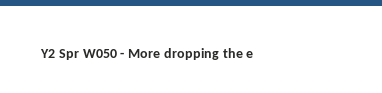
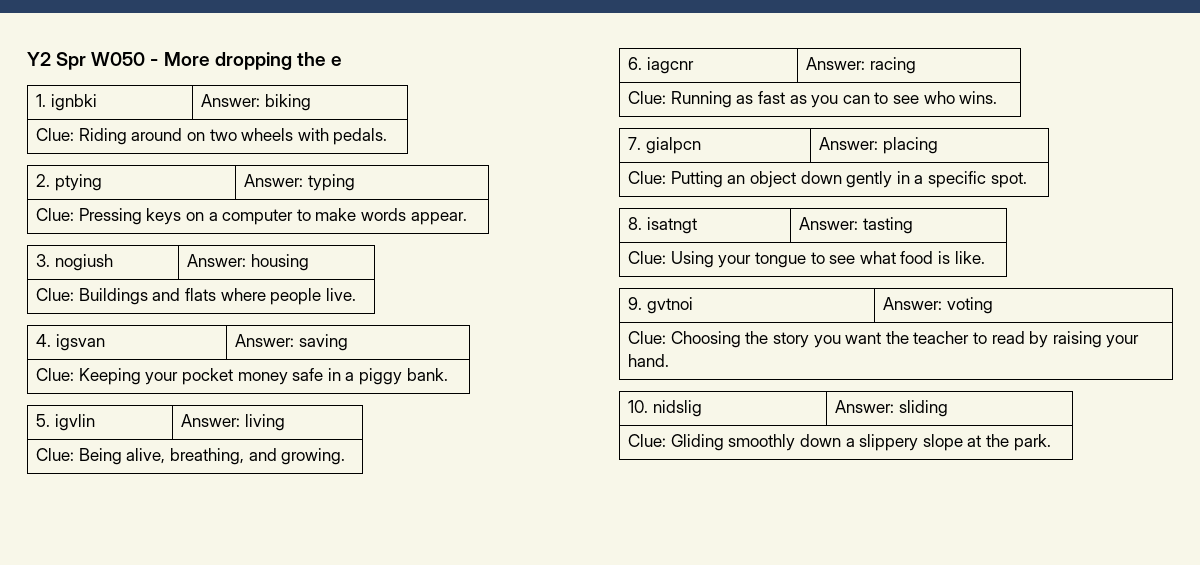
(254, 54) none -> [36,94,97,111] [201,94,311,111] [36,128,388,145] [36,174,102,191] [244,174,355,191] [36,208,467,225] [36,254,113,271] [187,254,309,271] [36,288,356,305] [36,334,105,351] [235,334,348,351] [36,368,448,385] [36,414,95,431] [181,414,285,431] [36,448,346,465] [628,57,694,74] [806,57,916,74] [628,91,998,108] [628,137,701,154] [819,137,938,154] [628,171,1027,188] [628,217,697,234] [799,217,913,234] [628,251,985,268] [628,297,693,314] [883,297,993,314] [628,331,1140,348] [628,354,670,367] [628,400,702,417] [835,400,948,417] [628,434,1051,451] // 1. ignbki | Answer: biking // Clue: Riding around on two wheels with pedals. // 2. ptying | Answer: typing // Clue: Pressing keys on a computer to make words appear. // 3. nogiush | Answer: housing // Clue: Buildings and flats where people live. // 4. igsvan | Answer: saving // Clue: Keeping your pocket money safe in a piggy bank. // 5. igvlin | Answer: living // Clue: Being alive, breathing, and growing. // 6. iagcnr | Answer: racing // Clue: Running as fast as you can to see who wins. // 7. gialpcn | Answer: placing // Clue: Putting an object down gently in a specific spot. // 8. isatngt | Answer: tasting // Clue: Using your tongue to see what food is like. // 9. gvtnoi | Answer: voting // Clue: Choosing the story you want the teacher to read by raising your hand. // 10. nidslig | Answer: sliding // Clue: Gliding smoothly down a slippery slope at the park.

